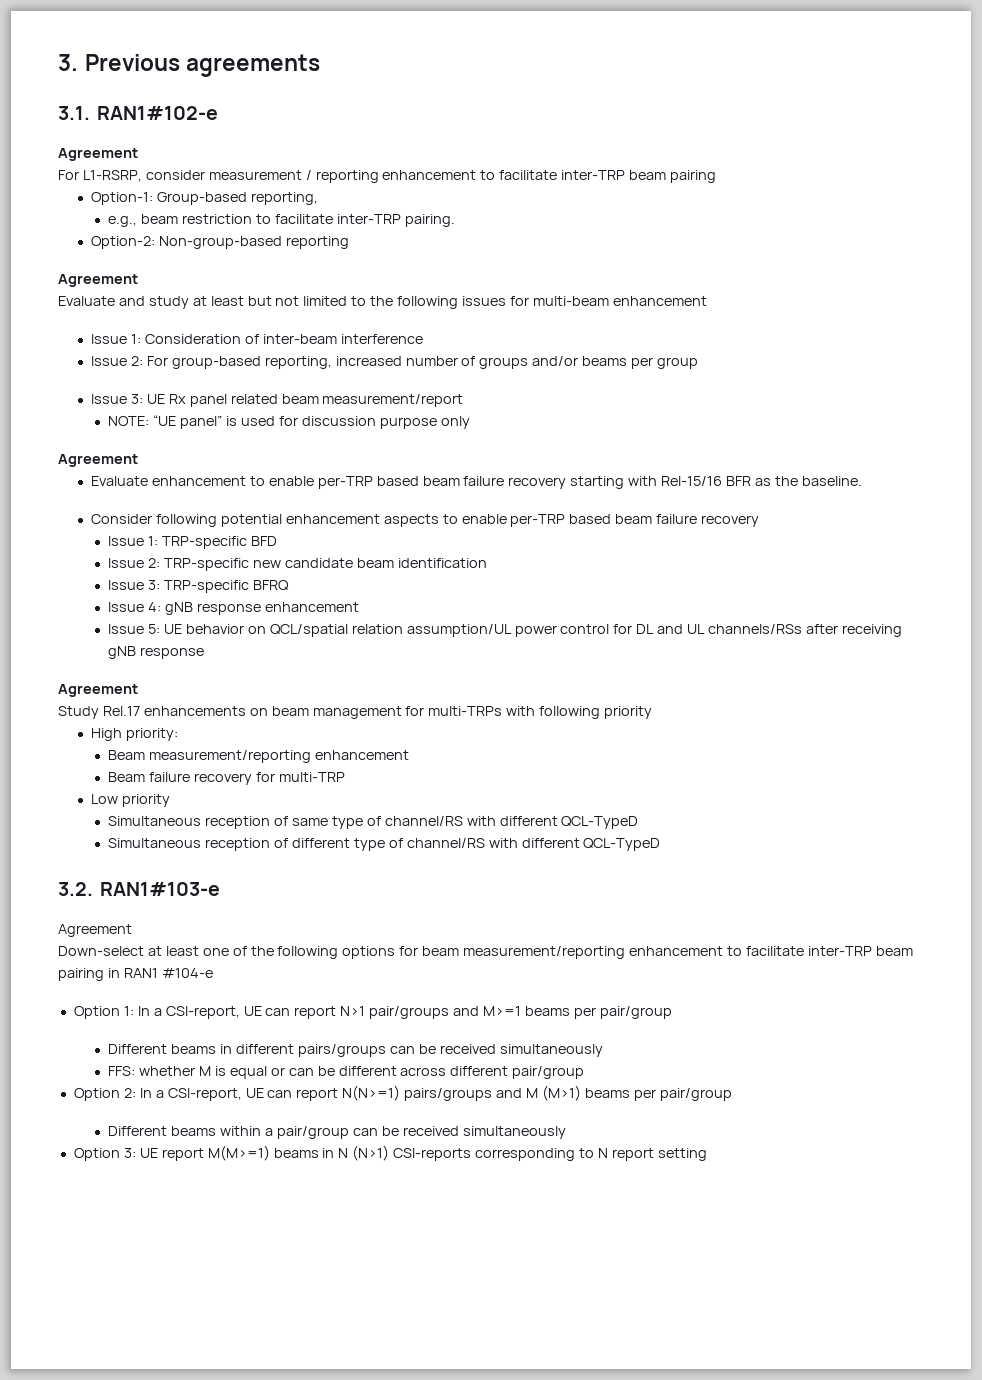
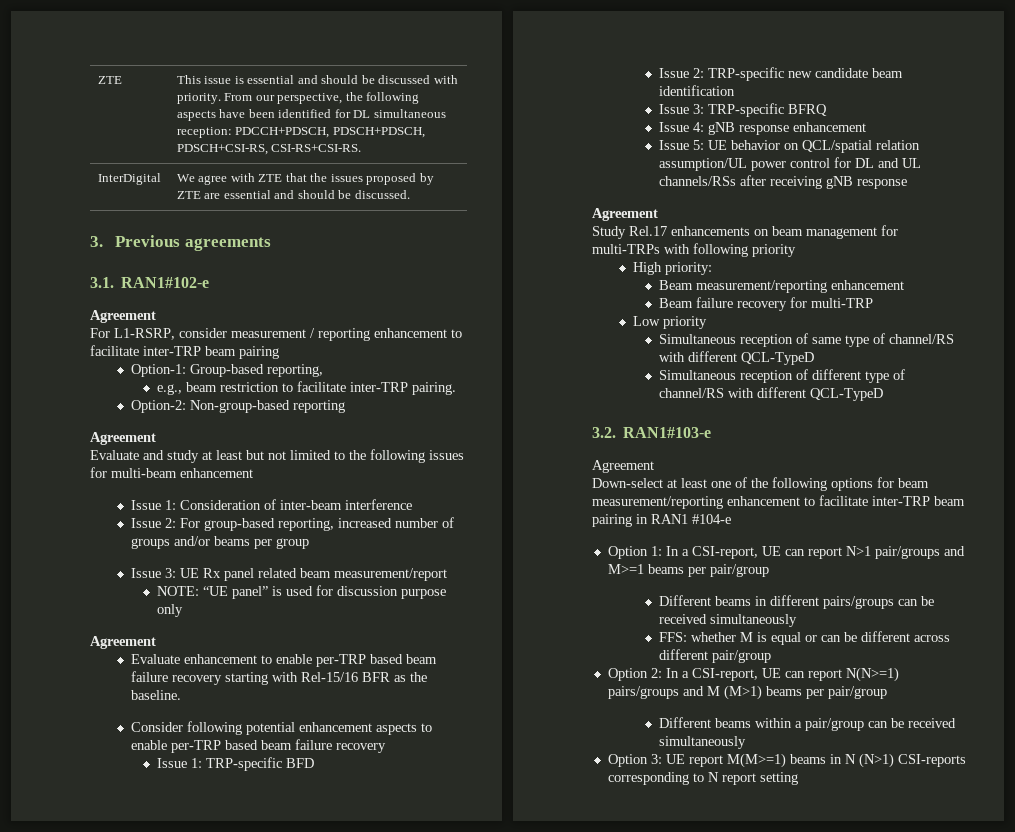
(58, 62) none -> [97,76,122,84] [176,75,458,84] [176,92,420,104] [176,109,446,121] [176,127,425,138] [176,144,362,155] [97,173,161,185] [176,173,434,185] [176,190,410,199] ZTE | This issue is essential and should be discussed with priority. From our perspective, the following aspects have been identified for DL simultaneous reception: PDCCH+PDSCH, PDSCH+PDSCH, PDSCH+CSI-RS, CSI-RS+CSI-RS. // InterDigital | We agree with ZTE that the issues proposed by ZTE are essential and should be discussed. //

